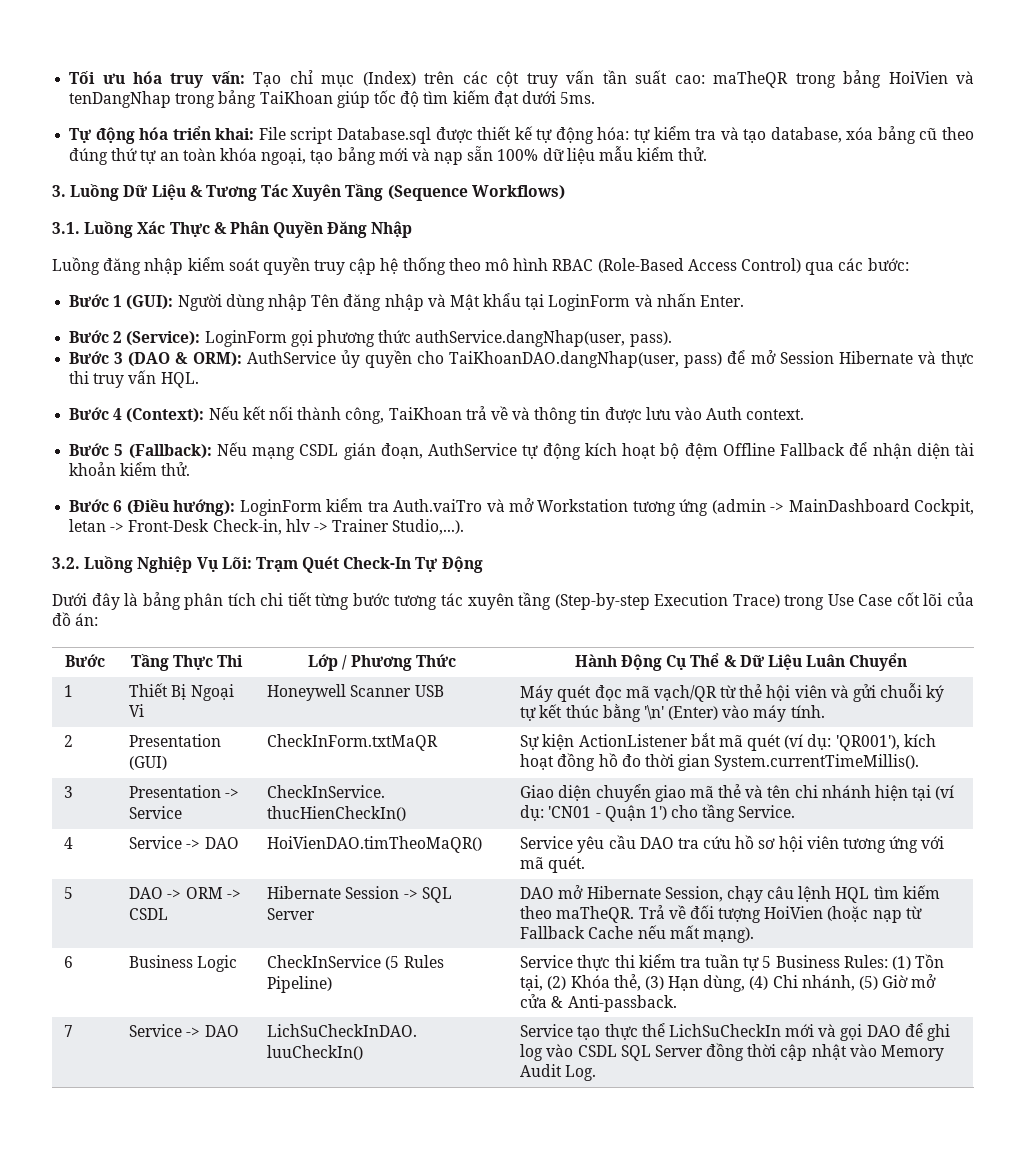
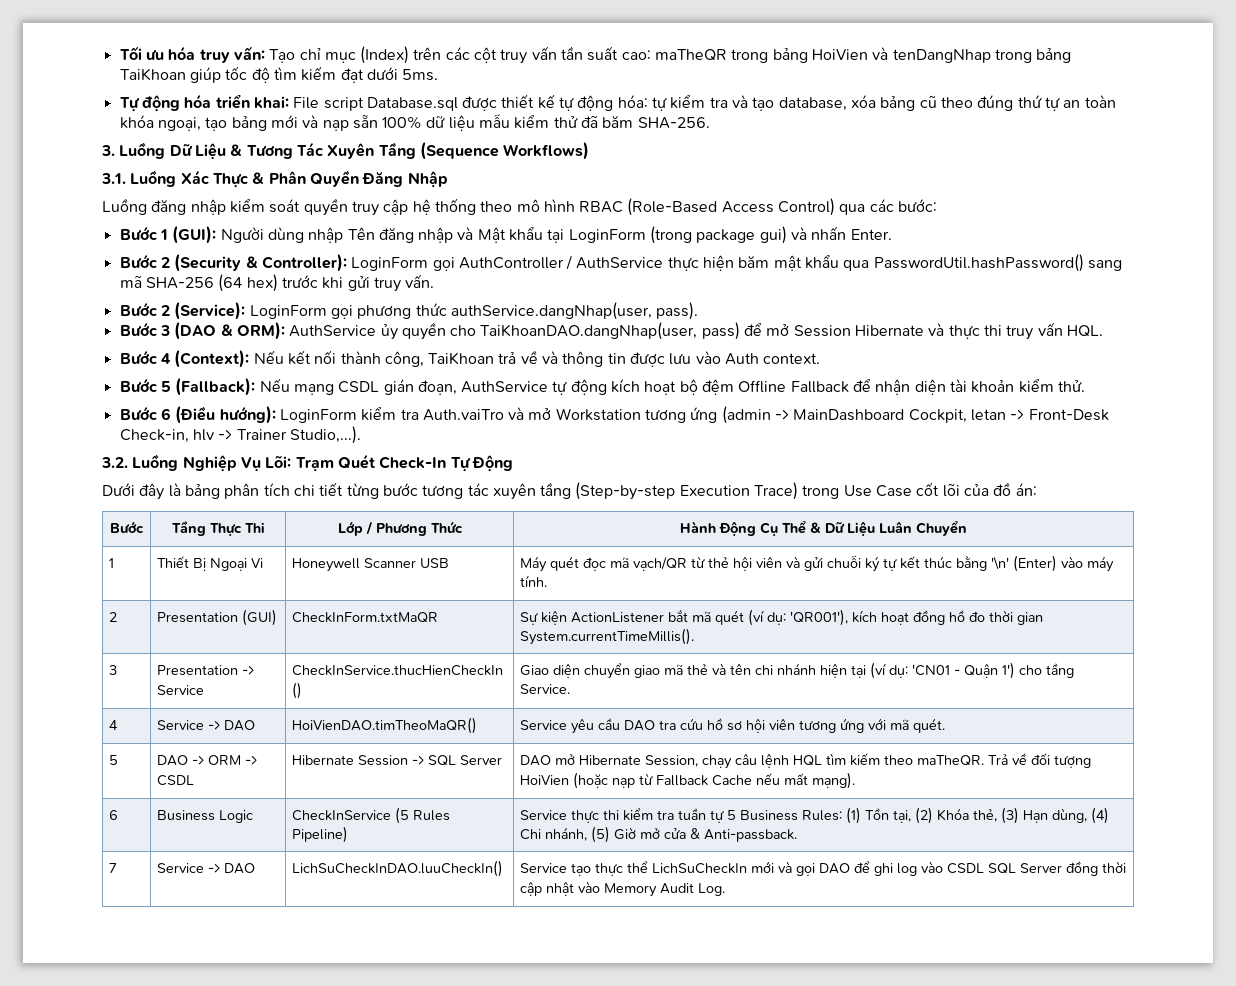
[678,147,708,161] thử. -> [553,115,710,129] thử đã băm SHA-256.
(631, 302) none -> [650,226,787,244] (trong package gui)
(745, 301) none -> [119,254,1123,272] [119,274,435,292] // Bước 2 (Security & Controller): LoginForm gọi AuthController / AuthService thực hiện băm mật khẩu qua PasswordUtil.hashPassword() sang mã SHA-256 (64 hex) trước khi gửi truy vấn.

